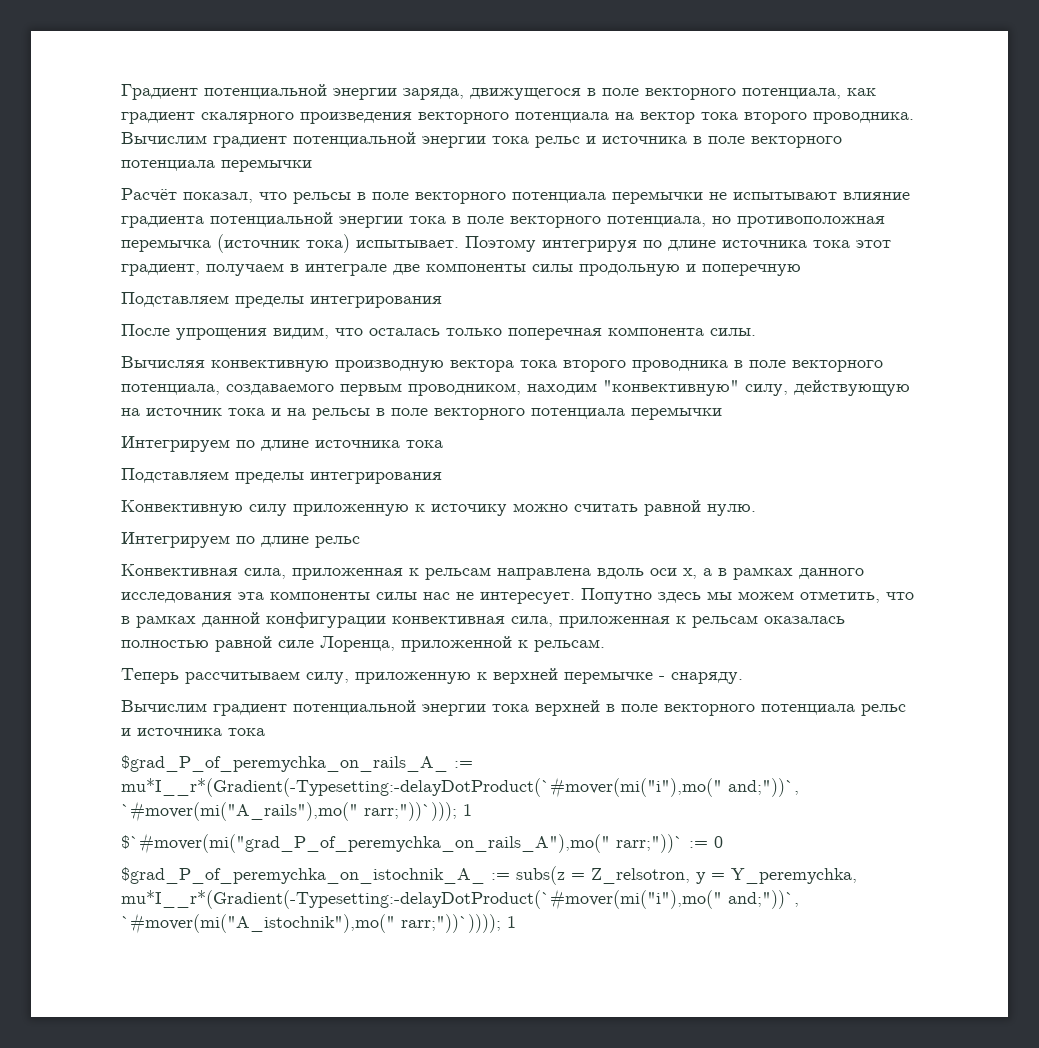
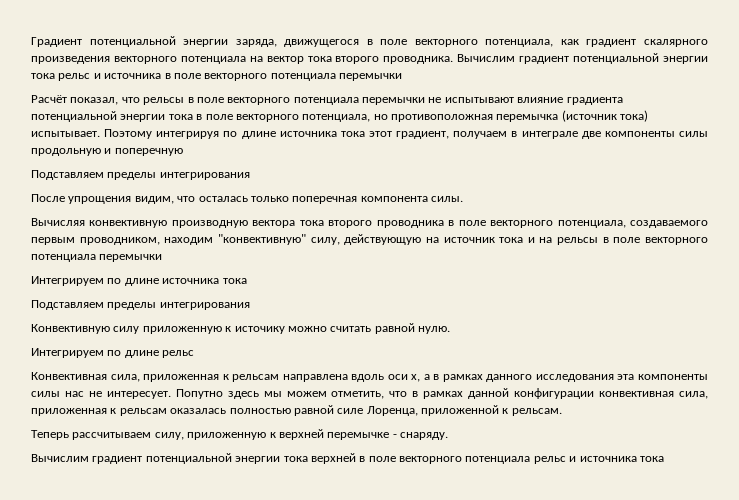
[121,755,473,772] [121,777,799,798] [121,801,472,822] [121,833,723,854] [121,866,857,885] [121,889,799,910] [121,913,516,934] // $grad_P_of_peremychka_on_rails_A_ := mu*I__r*(Gradient(-Typesetting:-delayDotProduct(`#mover(mi("i"),mo(" and;"))`, `#mover(mi("A_rails"),mo(" rarr;"))`))); 1 // $`#mover(mi("grad_P_of_peremychka_on_rails_A"),mo(" rarr;"))` := 0 // $grad_P_of_peremychka_on_istochnik_A_ := subs(z = Z_relsotron, y = Y_peremychka, mu*I__r*(Gradient(-Typesetting:-delayDotProduct(`#mover(mi("i"),mo(" and;"))`, `#mover(mi("A_istochnik"),mo(" rarr;"))`)))); 1 -> (664, 459) none

